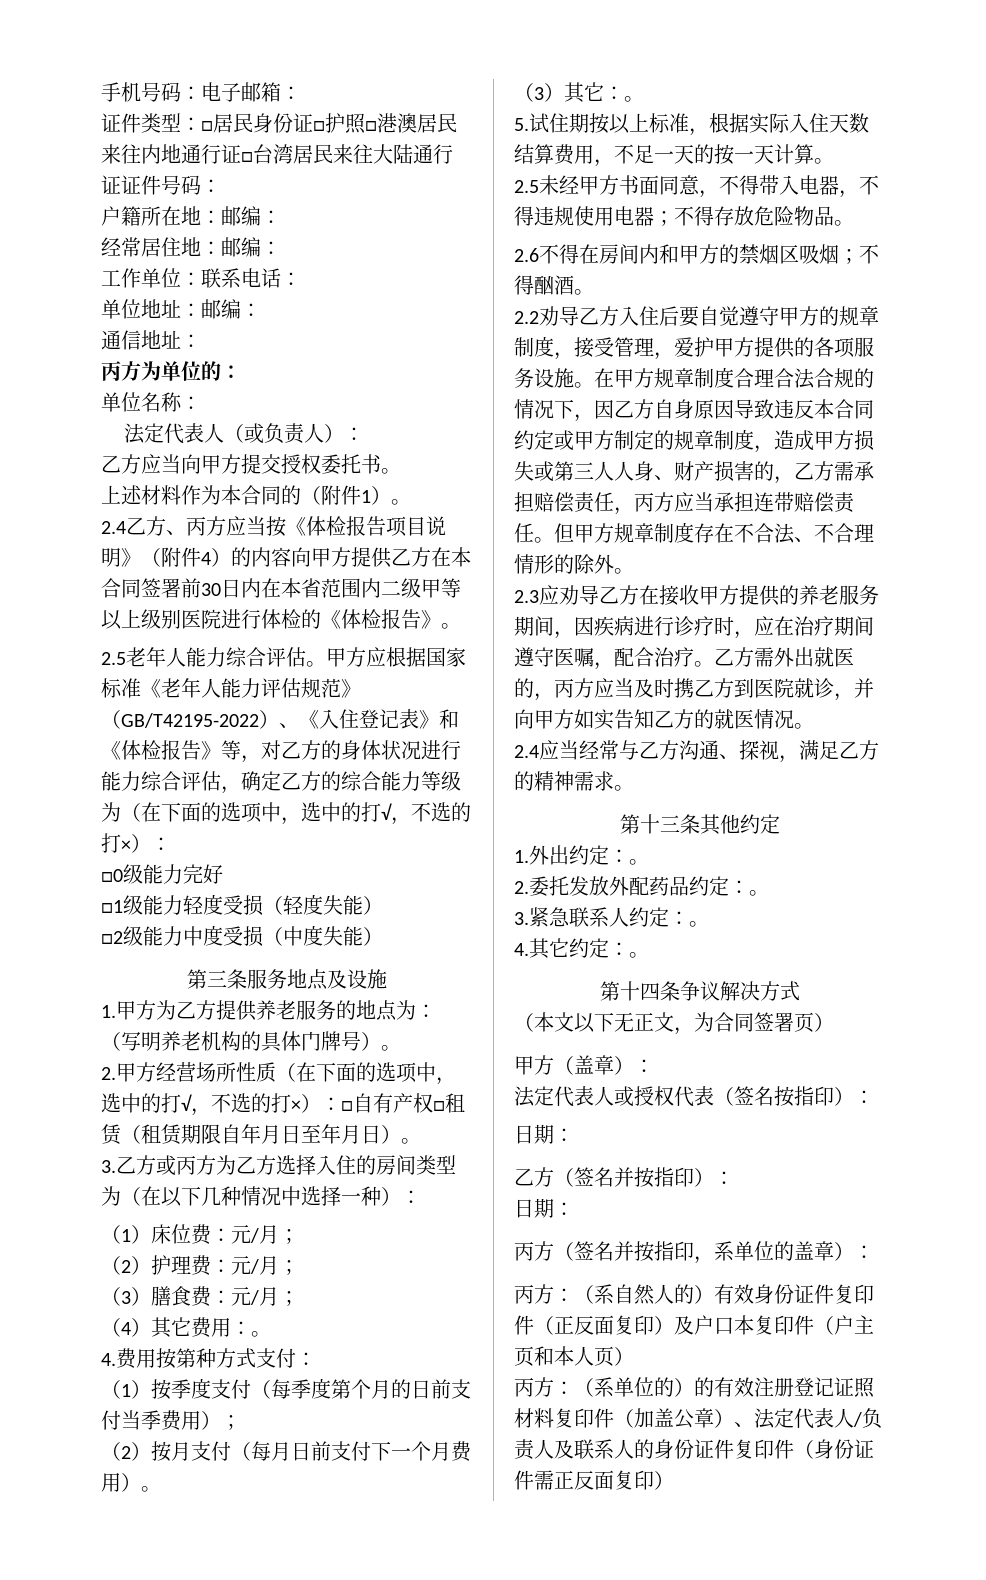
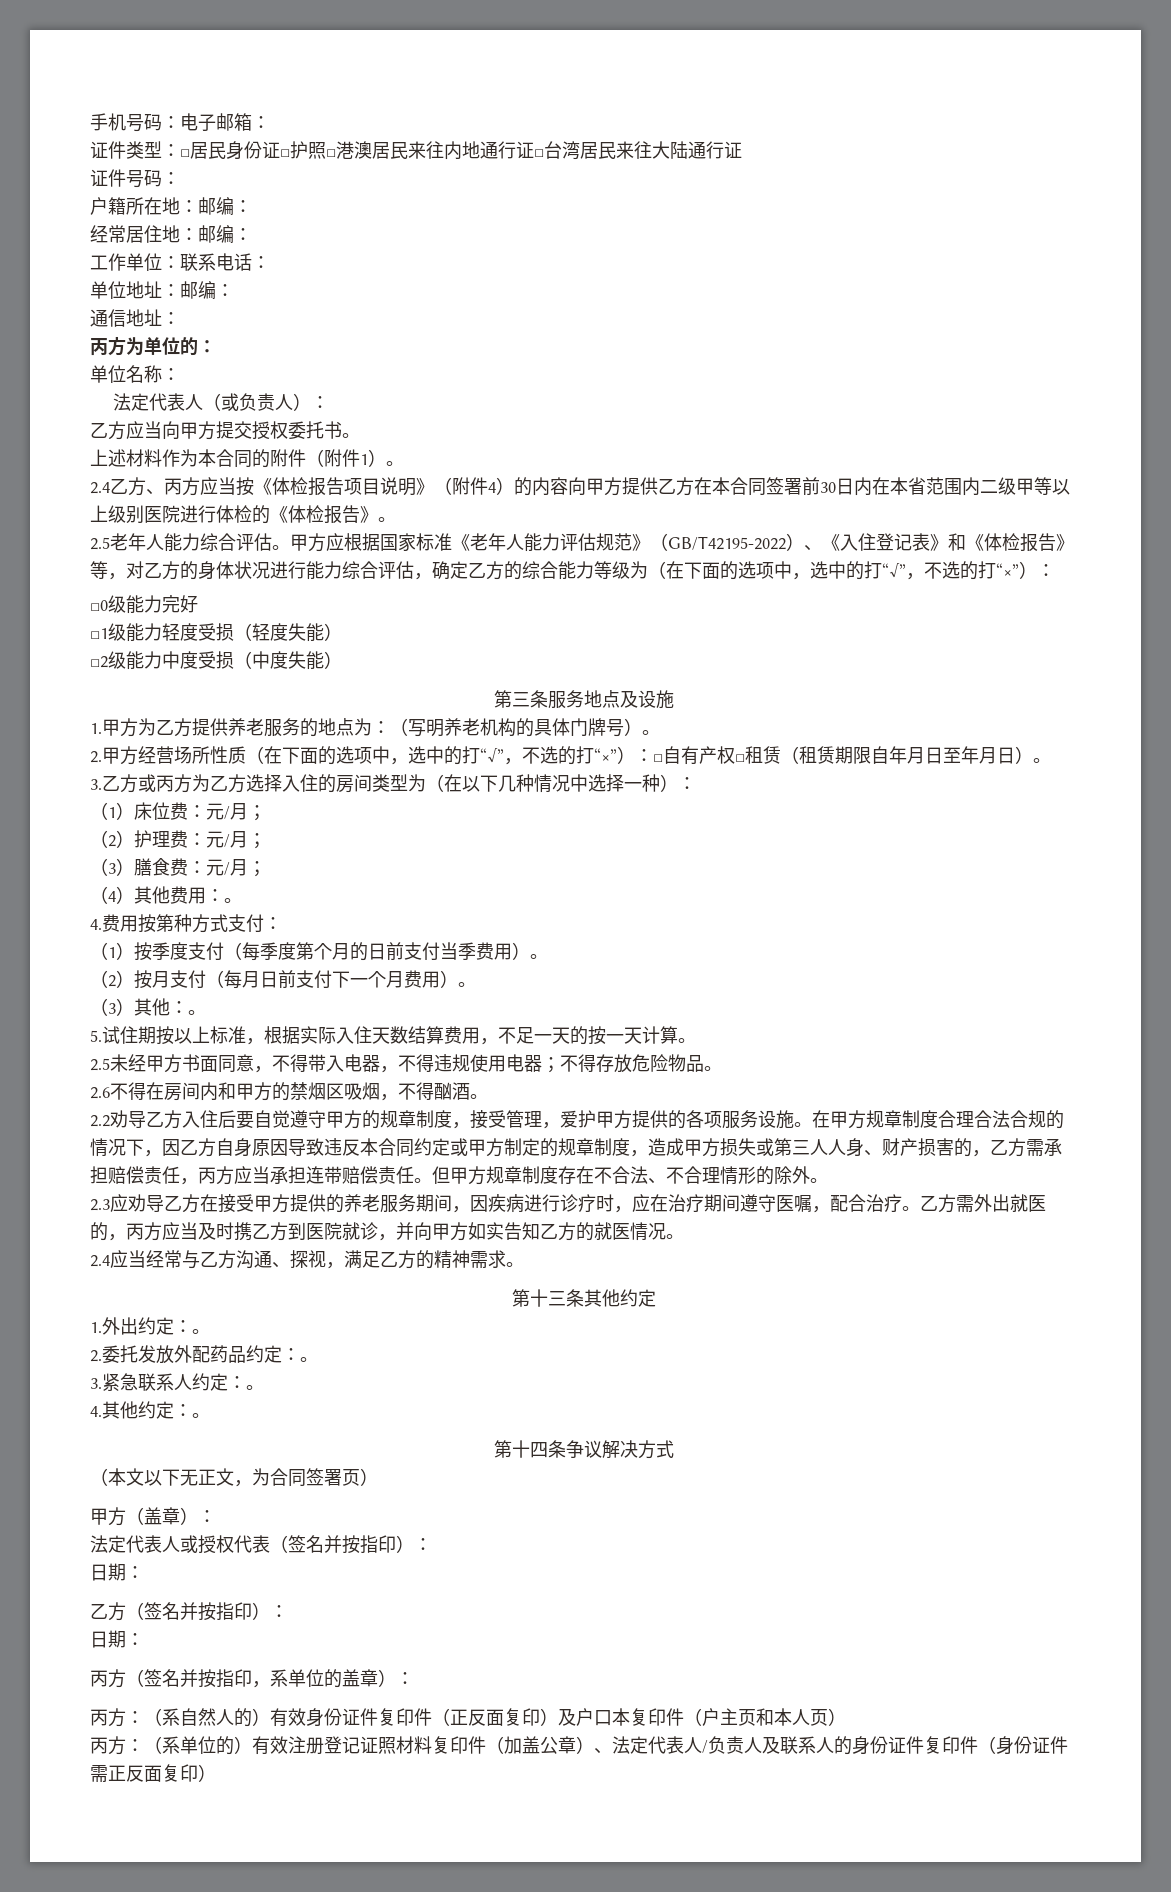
(121, 184) none -> (742, 150) //
(301, 495) none -> [270,449,306,467] 附件
[381,802,471,825] [101,833,131,853] √，不选的打× -> [882,561,1019,580] “√”，不选的打“×”
[181,1093,301,1116] √，不选的打× -> [480,746,617,765] “√”，不选的打“×”
[171,1317,191,1336] 它 -> [152,886,170,904] 他
[221,1415,241,1430] ； -> [530,954,548,959] 。
[584,82,604,101] 它 -> [152,998,170,1016] 他
[839,249,859,264] ； -> [380,1094,398,1101] ，
[679,585,699,605] 收 -> [236,1194,254,1212] 受
[549,938,569,957] 它 -> [120,1401,138,1419] 他
(774, 1096) none -> [324,1535,342,1553] 并
[694,1377,714,1397] 的 -> (252, 1745) none

